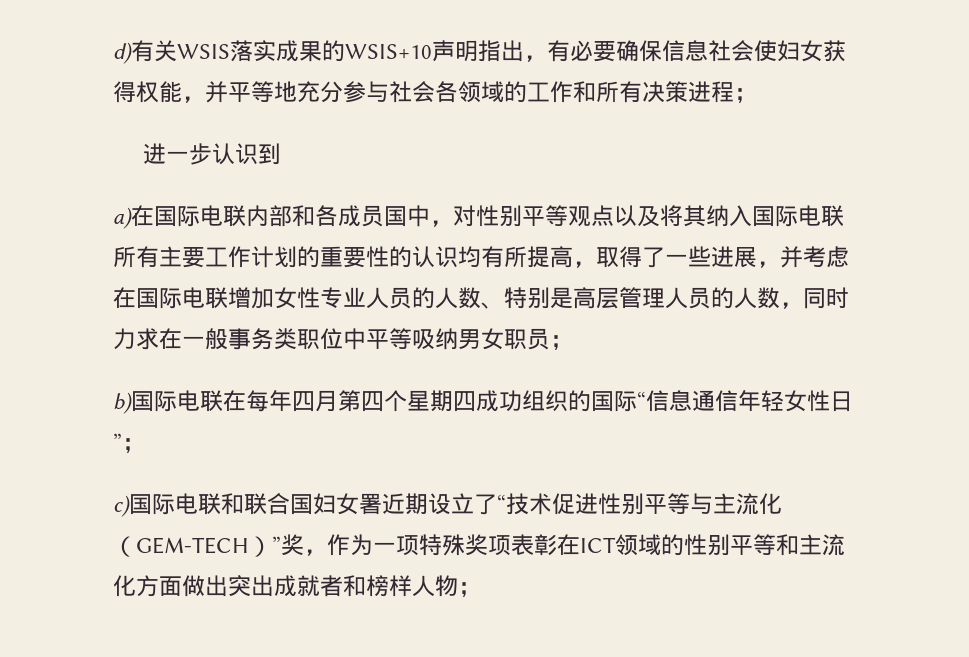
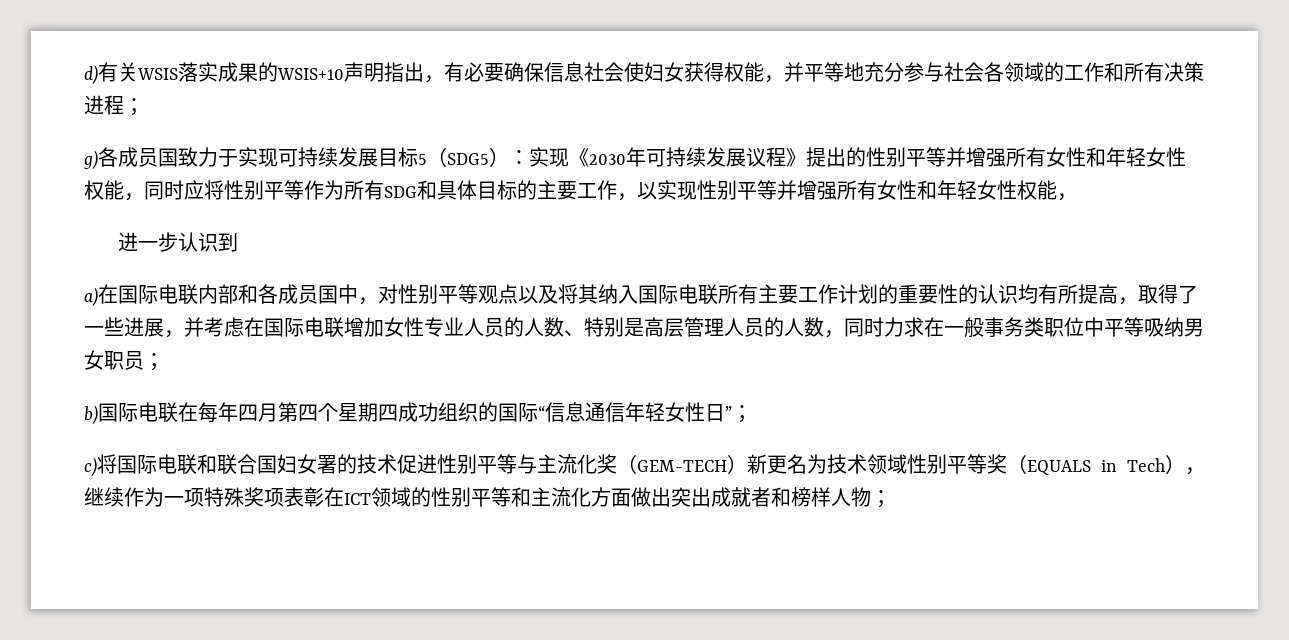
(757, 95) none -> [83,147,1186,170] [84,180,1077,201] // g)各成员国致力于实现可持续发展目标5（SDG5）：实现《2030年可持续发展议程》提出的性别平等并增强所有女性和年轻女性权能，同时应将性别平等作为所有SDG和具体目标的主要工作，以实现性别平等并增强所有女性和年轻女性权能，
(131, 506) none -> [97,454,117,474] 将
[382,493,506,515] 近期设立了“ -> [337,454,357,474] 的
(782, 504) none -> [597,454,617,474] 奖
[272,534,327,556] ”奖， -> [747,454,1205,475] [84,487,124,507] 新更名为技术领域性别平等奖（EQUALS in Tech），继续

